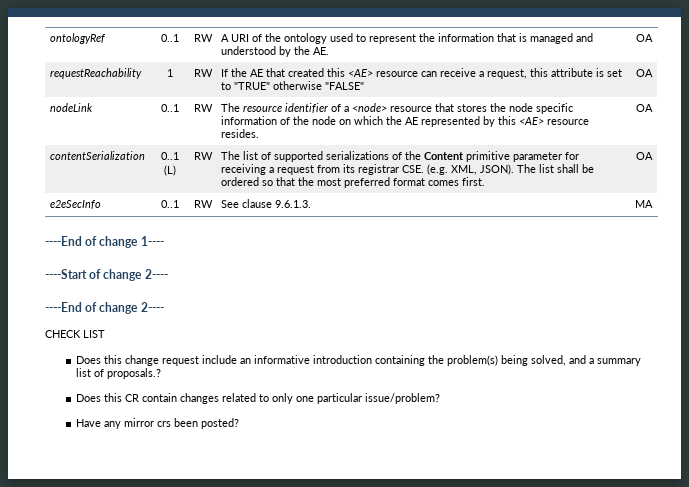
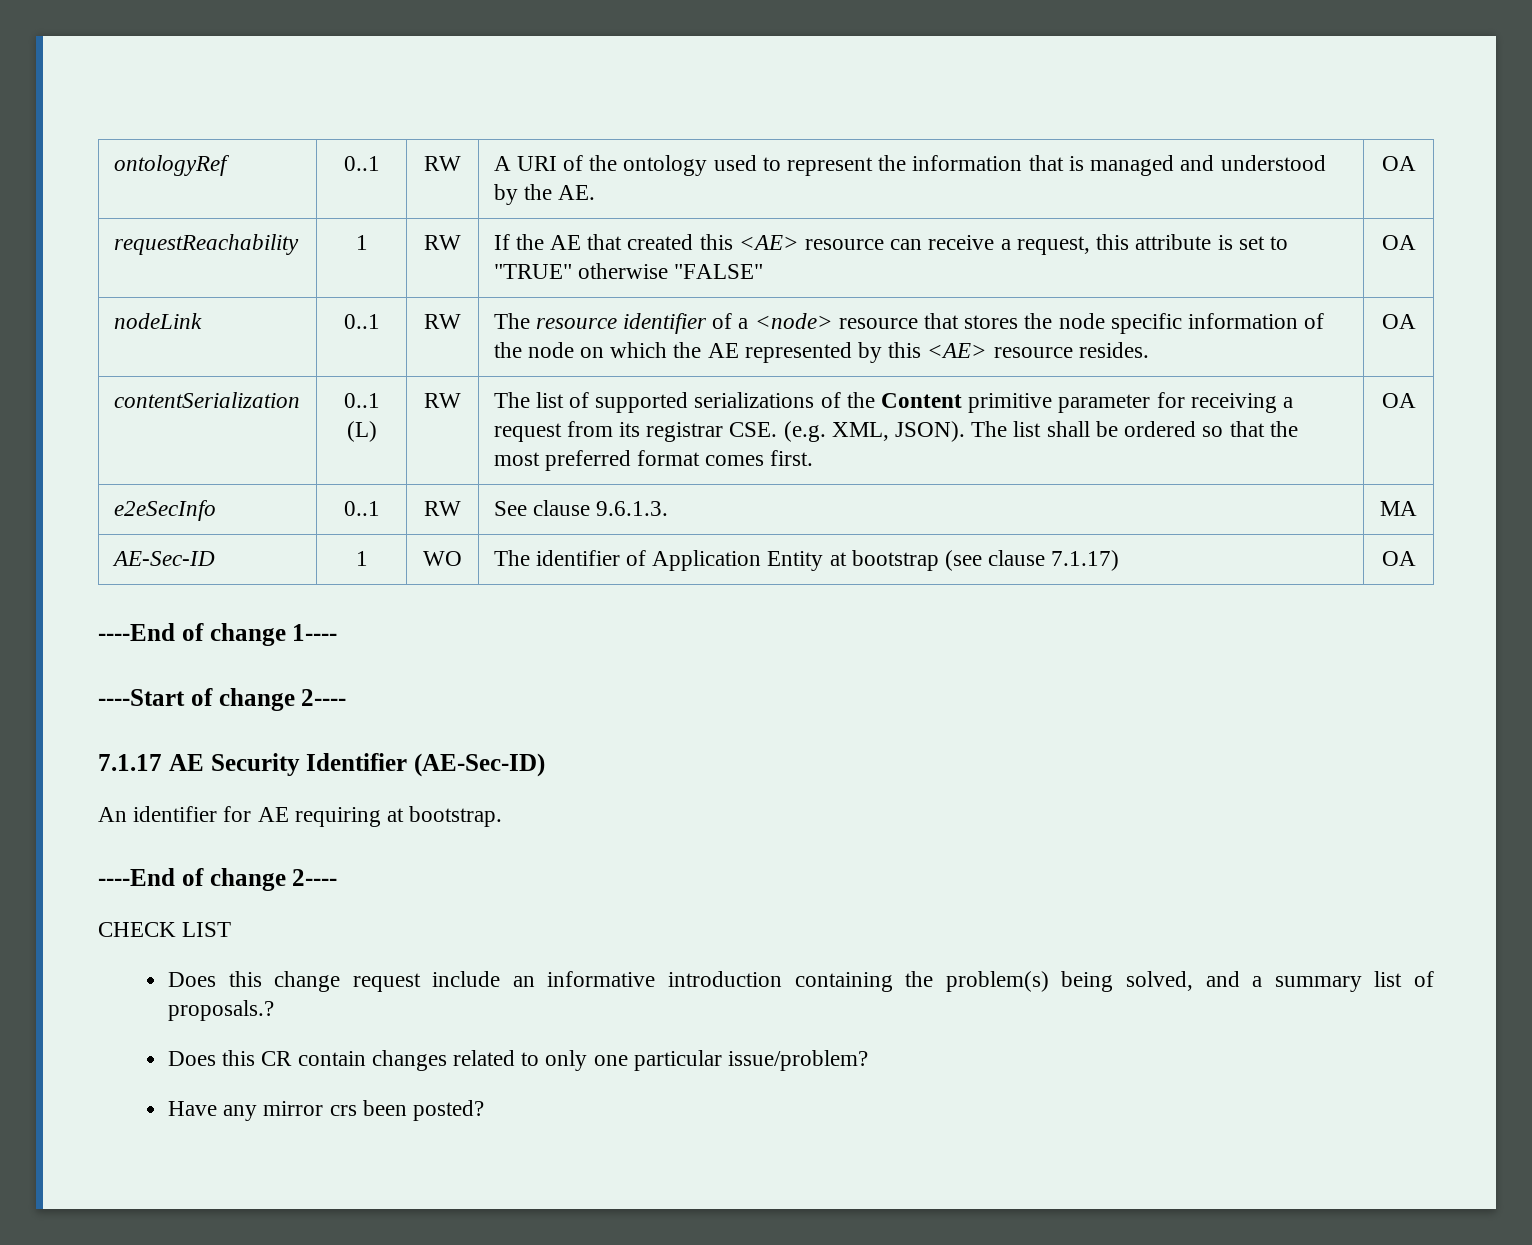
(653, 204) none -> [111,551,215,566] [355,551,368,566] [423,551,463,566] [493,550,1120,571] [1381,551,1416,566] // AE-Sec-ID | 1 | WO | The identifier of Application Entity at bootstrap (see clause 7.1.17) | OA
(168, 274) none -> [98,753,545,777] [98,806,503,827] // 7.1.17 AE Security Identifier (AE-Sec-ID) // An identifier for AE requiring at bootstrap.

